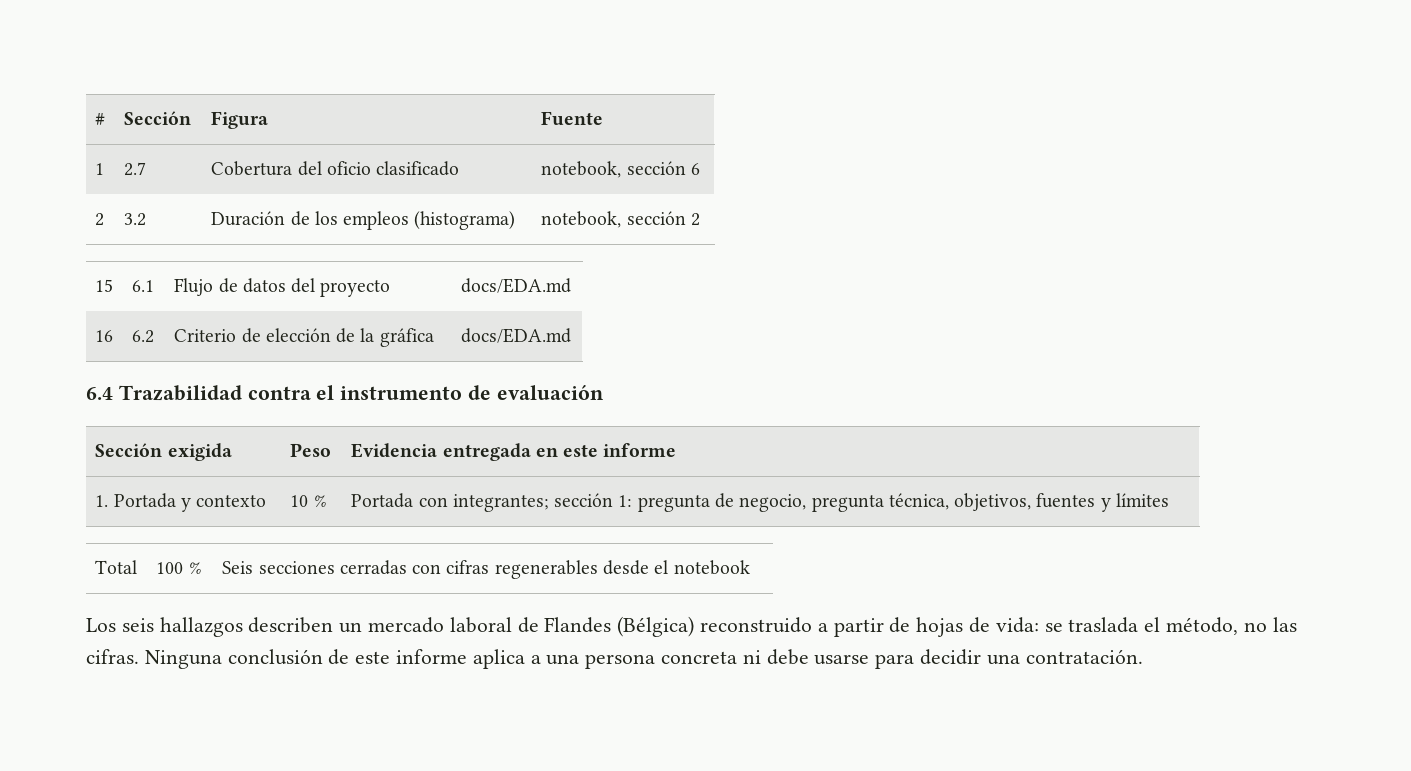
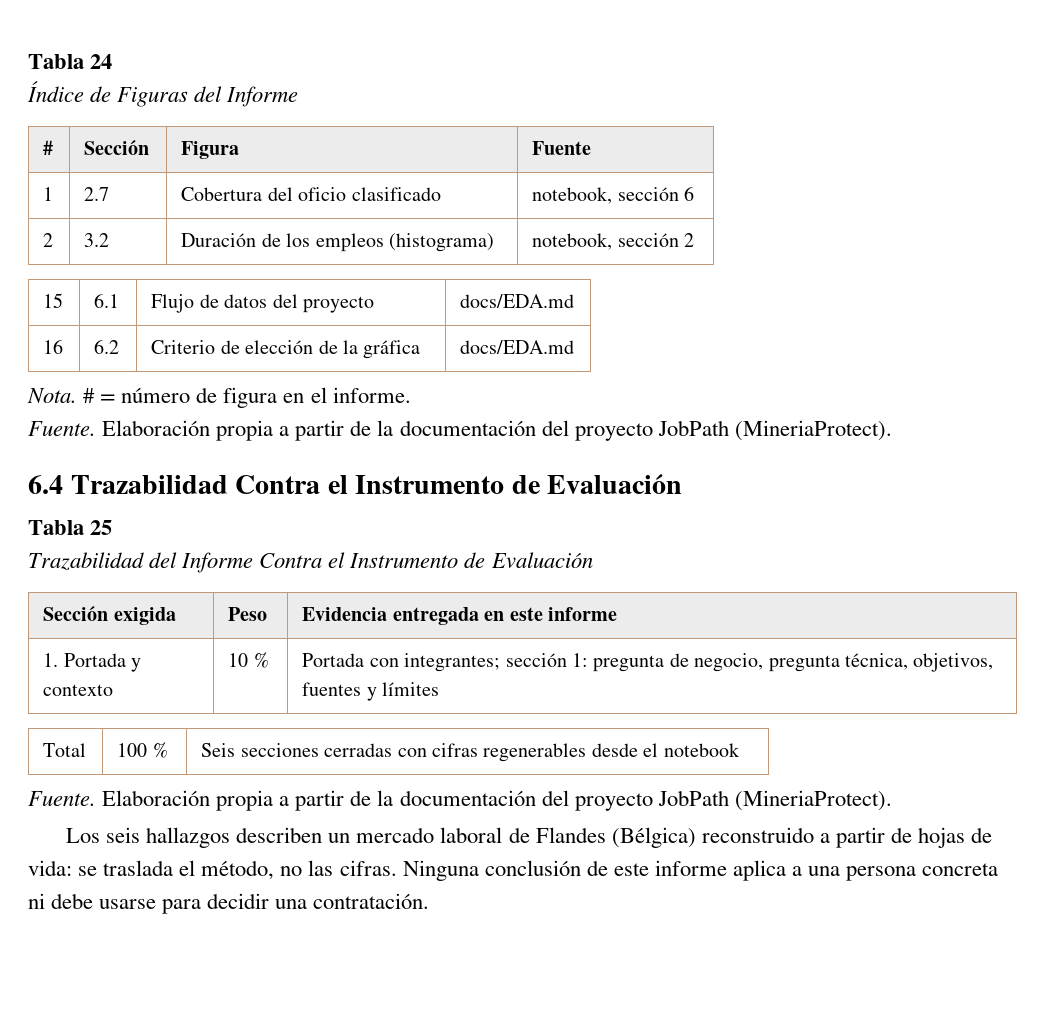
(95, 119) none -> [28,54,113,69] [27,81,299,107] Tabla 24 // Índice de Figuras del Informe //
[86,385,604,401] 6.4 Trazabilidad contra el instrumento de evaluación -> [27,387,411,408] [28,420,892,441] [28,474,683,494] [28,520,113,535] [28,552,593,573] Nota. # = número de figura en el informe. // Fuente. Elaboración propia a partir de la documentación del proyecto JobPath (MineriaProtect). // 6.4 Trazabilidad Contra el Instrumento de Evaluación // Tabla 25 // Trazabilidad del Informe Contra el Instrumento de Evaluación
(750, 567) none -> [28,790,892,811] // Fuente. Elaboración propia a partir de la documentación del proyecto JobPath (MineriaProtect).

